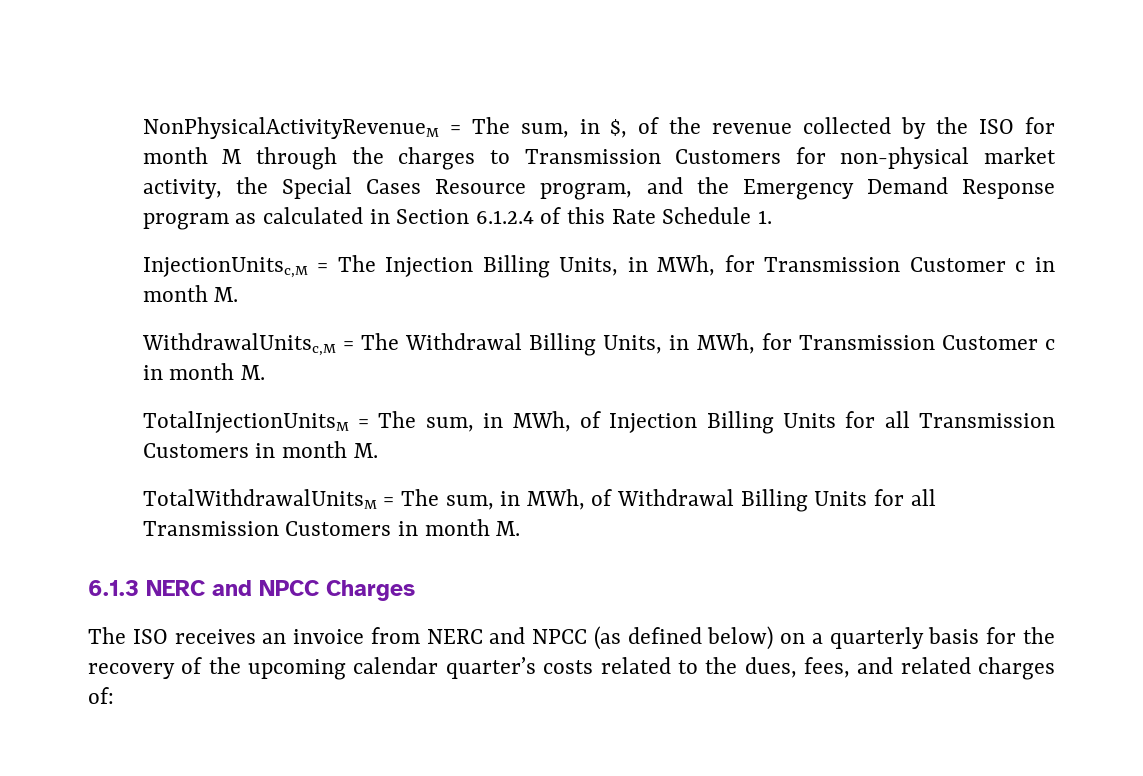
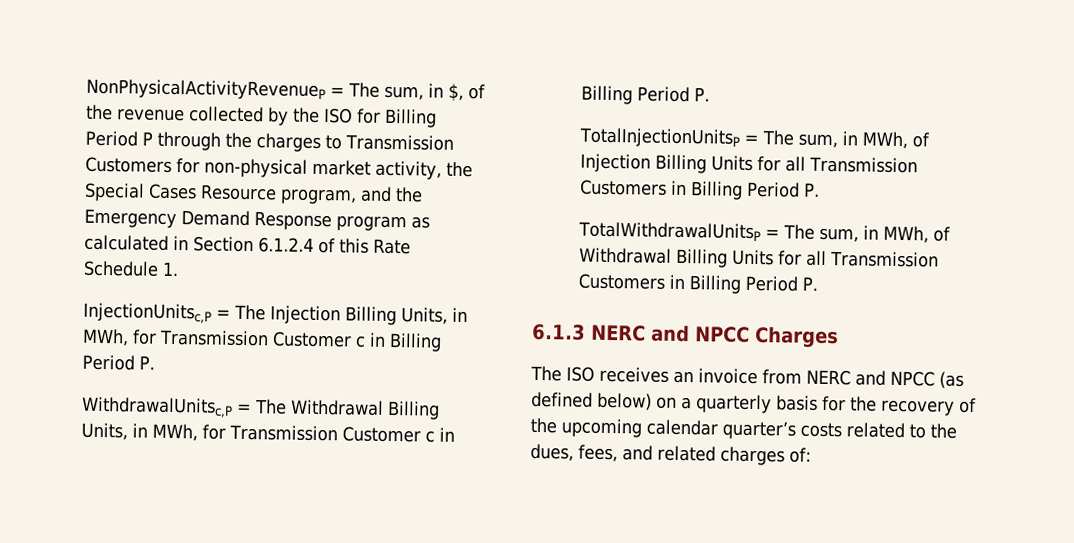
[142,117,439,139] NonPhysicalActivityRevenueM -> [86,78,327,101] NonPhysicalActivityRevenueP
[142,147,243,164] month M -> [384,108,438,128] [85,130,154,147] Billing Period P
[142,257,308,278] InjectionUnitsc,M -> [83,302,213,324] InjectionUnitsc,P
[142,285,239,302] [141,333,336,356] month M. // WithdrawalUnitsc,M -> [389,332,443,352] [82,354,156,371] [81,396,234,418] Billing Period P. // WithdrawalUnitsc,P
[169,363,266,380] [142,411,349,433] month M. // TotalInjectionUnitsM -> [581,85,711,105] [579,127,741,148] Billing Period P. // TotalInjectionUnitsP
[282,441,378,458] [142,489,377,509] month M. // TotalWithdrawalUnitsM -> [691,181,821,200] [578,221,762,242] Billing Period P. // TotalWithdrawalUnitsP
[424,519,521,536] month M. -> [689,275,819,294] Billing Period P.

